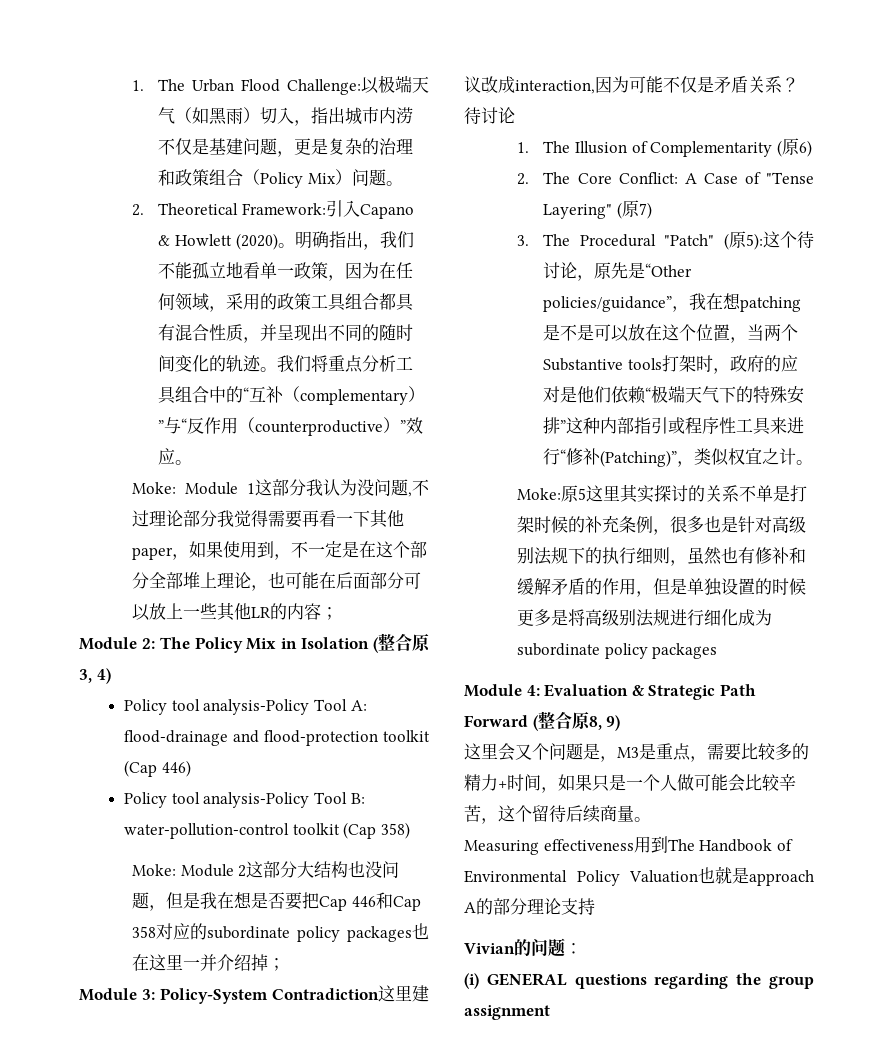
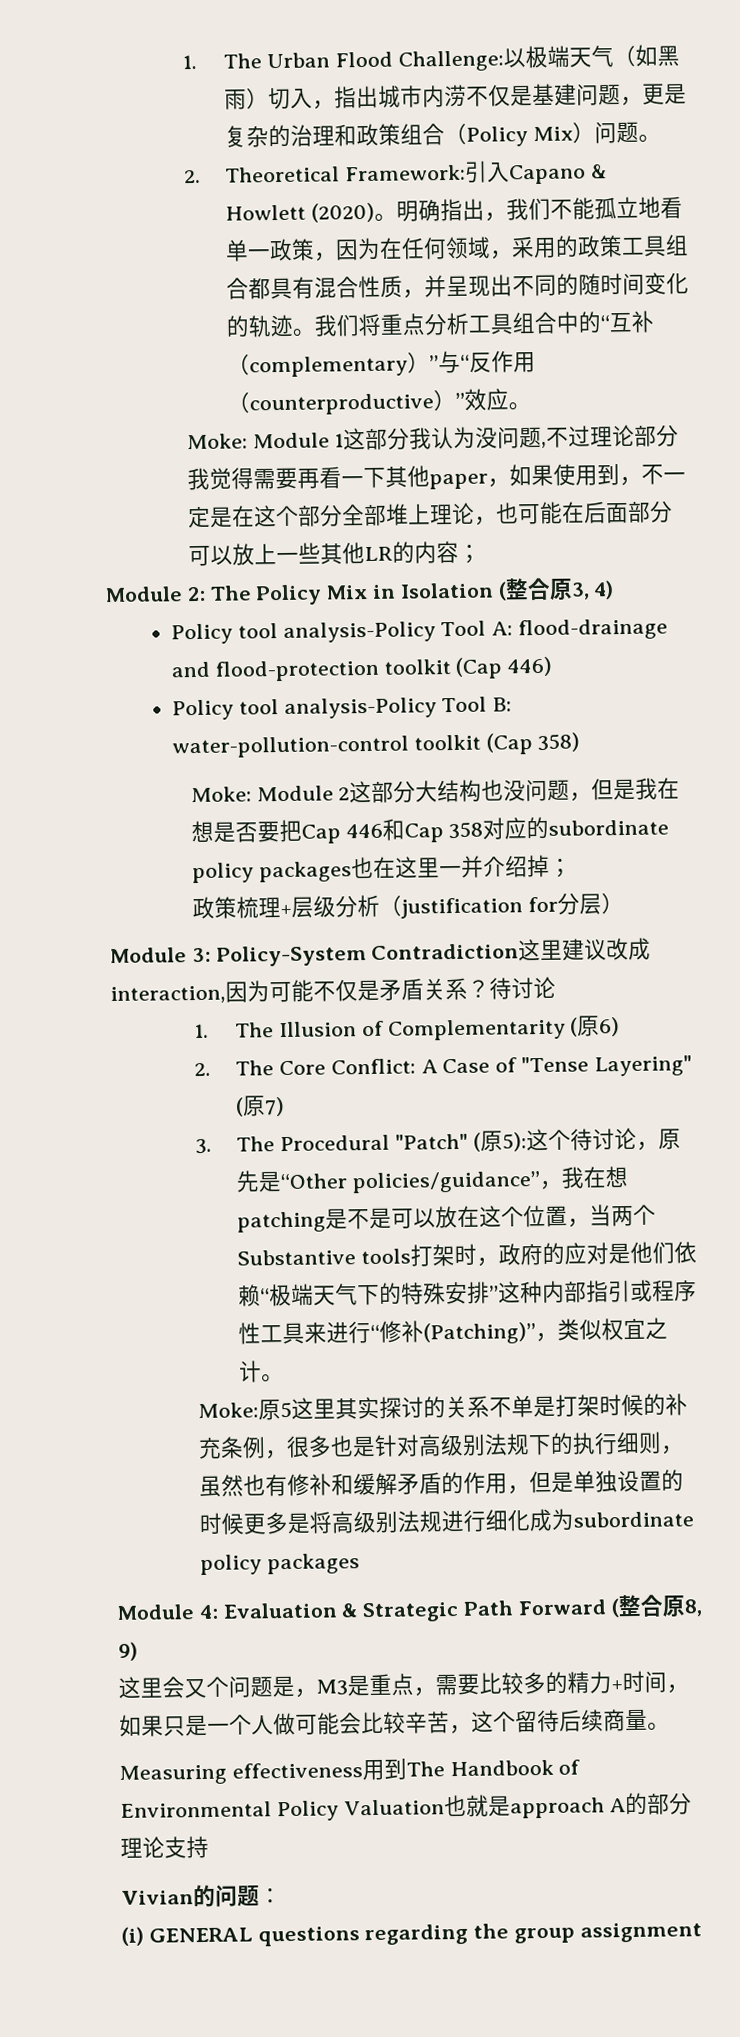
(285, 964) none -> [191,892,624,920] // 政策梳理+层级分析（justification for分层）

